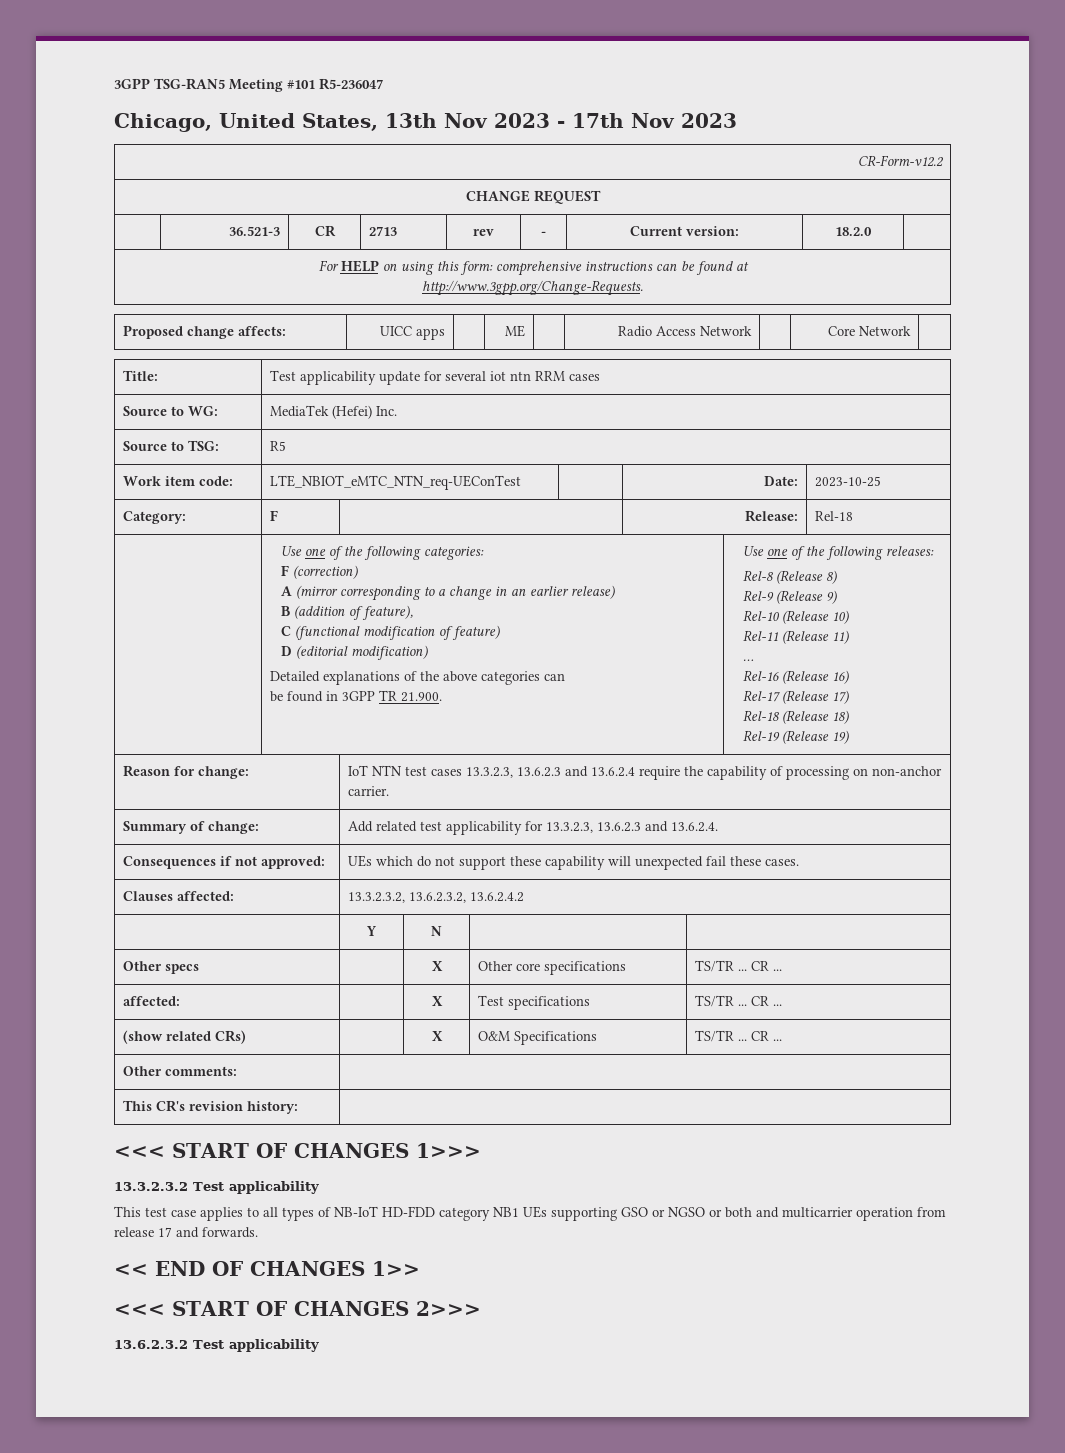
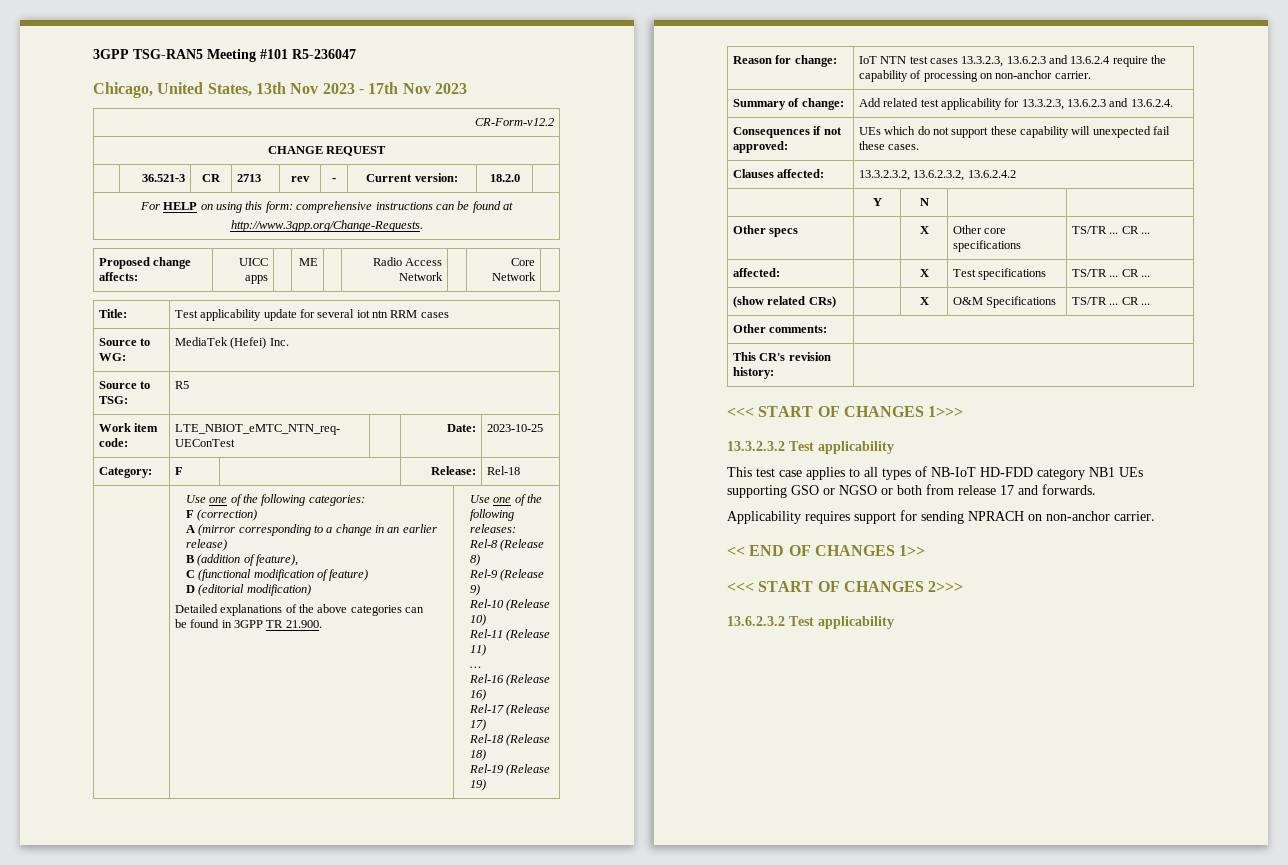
[756,1207,913,1221] and multicarrier operation -> (922, 490) none
(258, 1232) none -> [727,510,1155,524] // Applicability requires support for sending NPRACH on non-anchor carrier.

